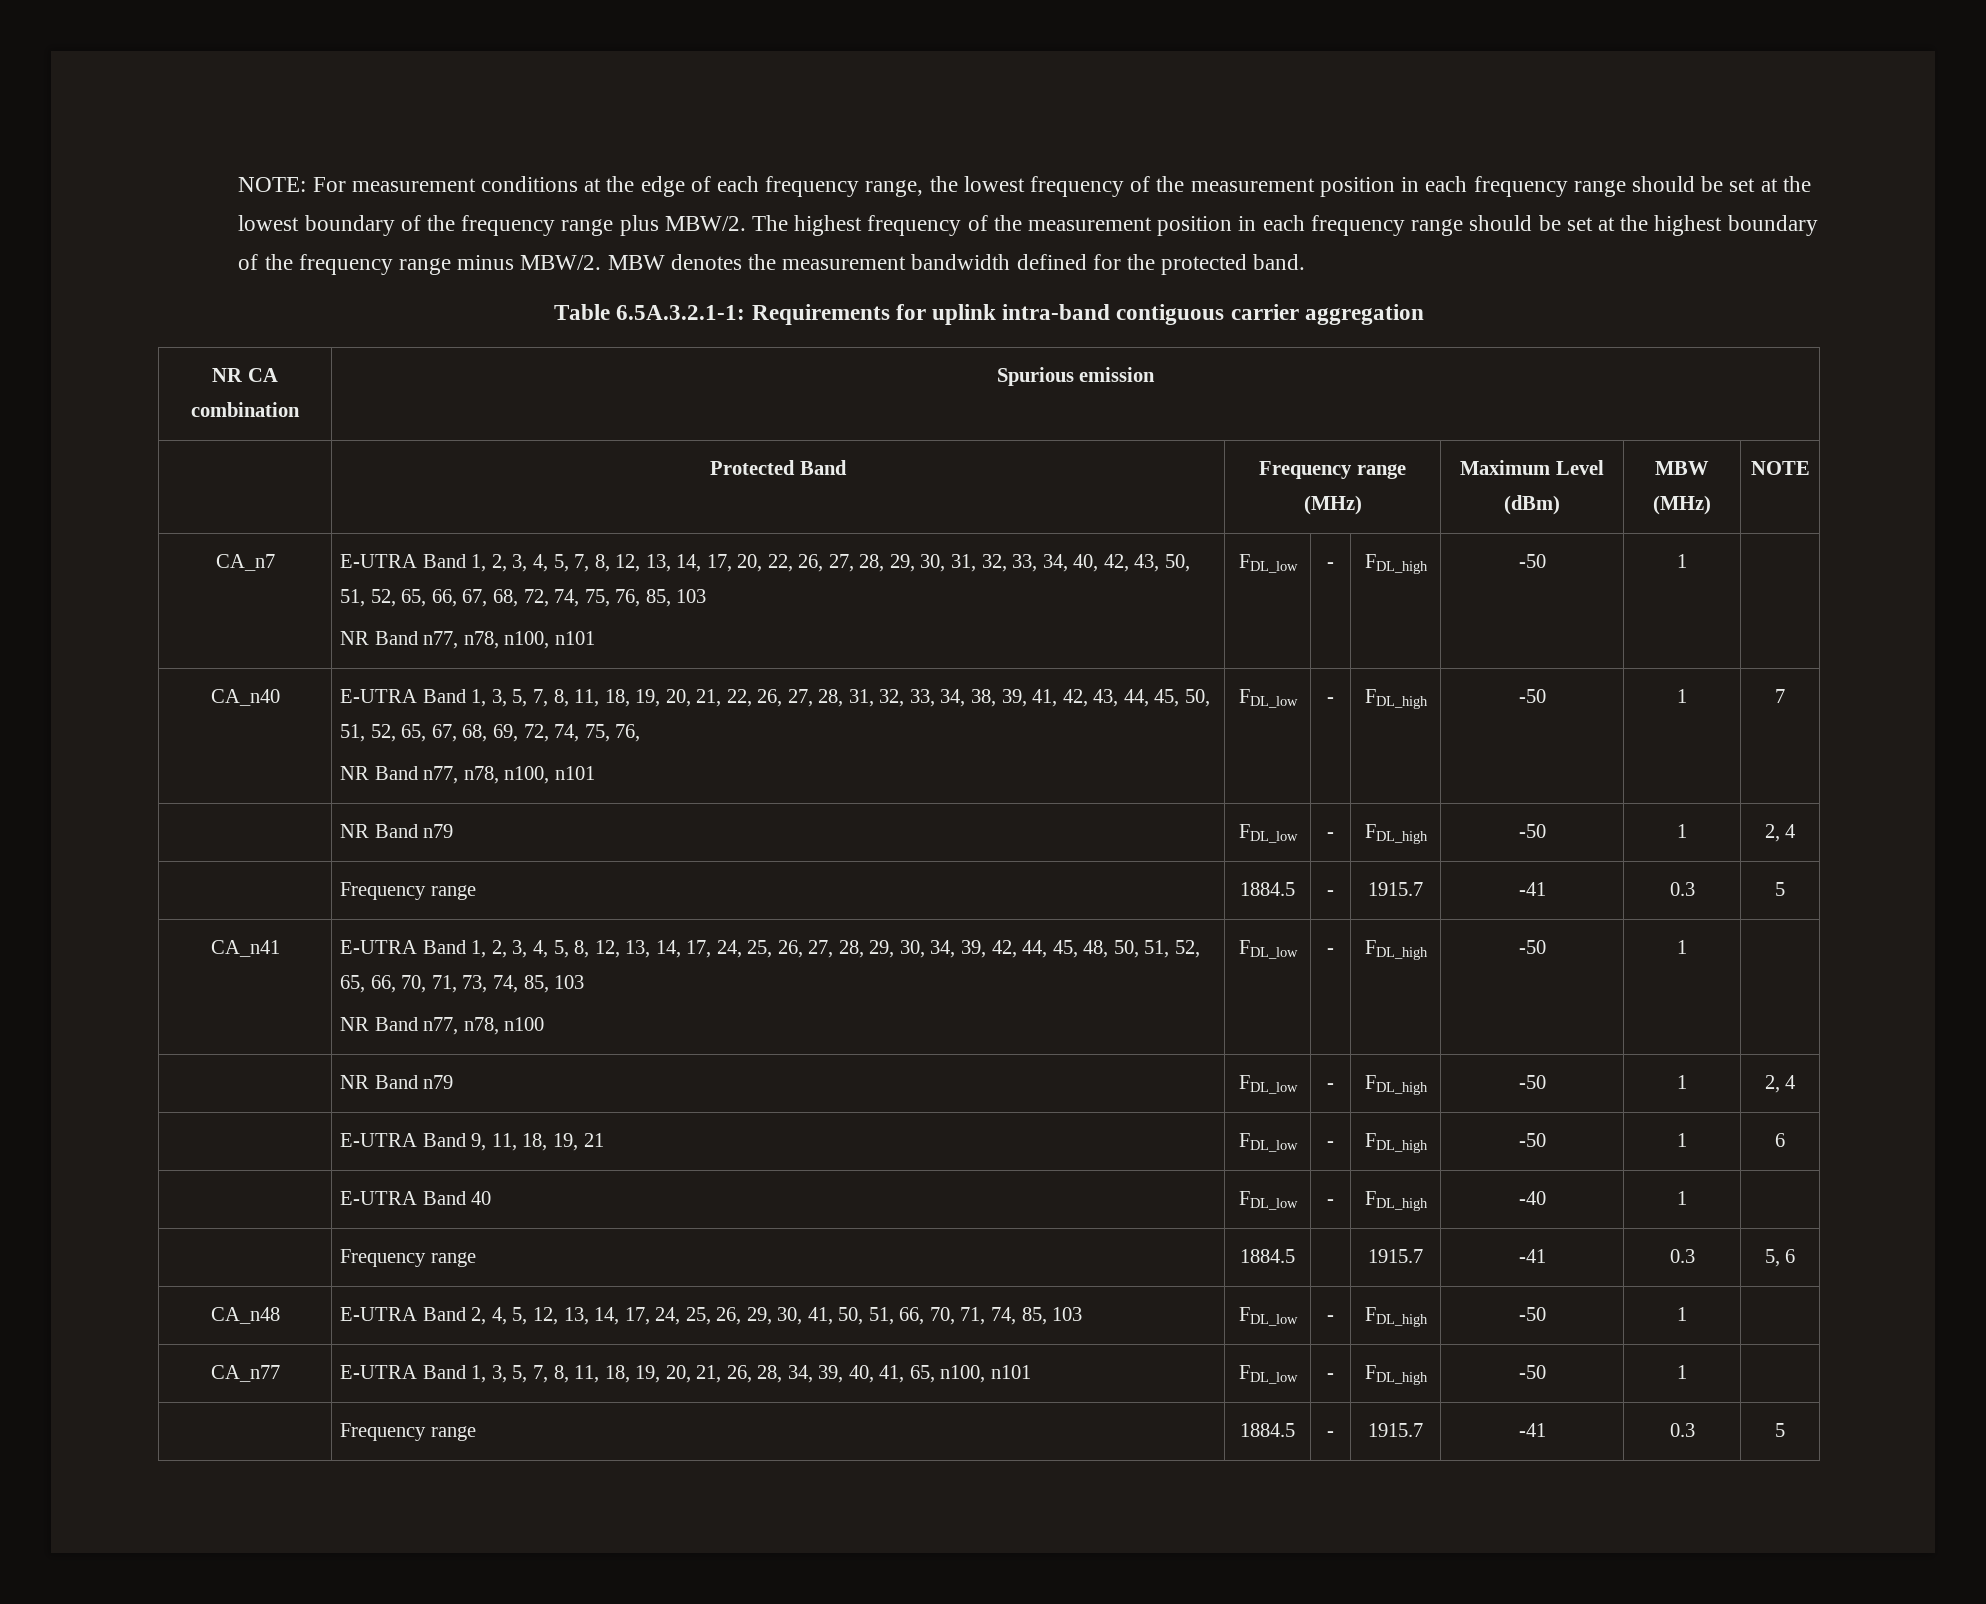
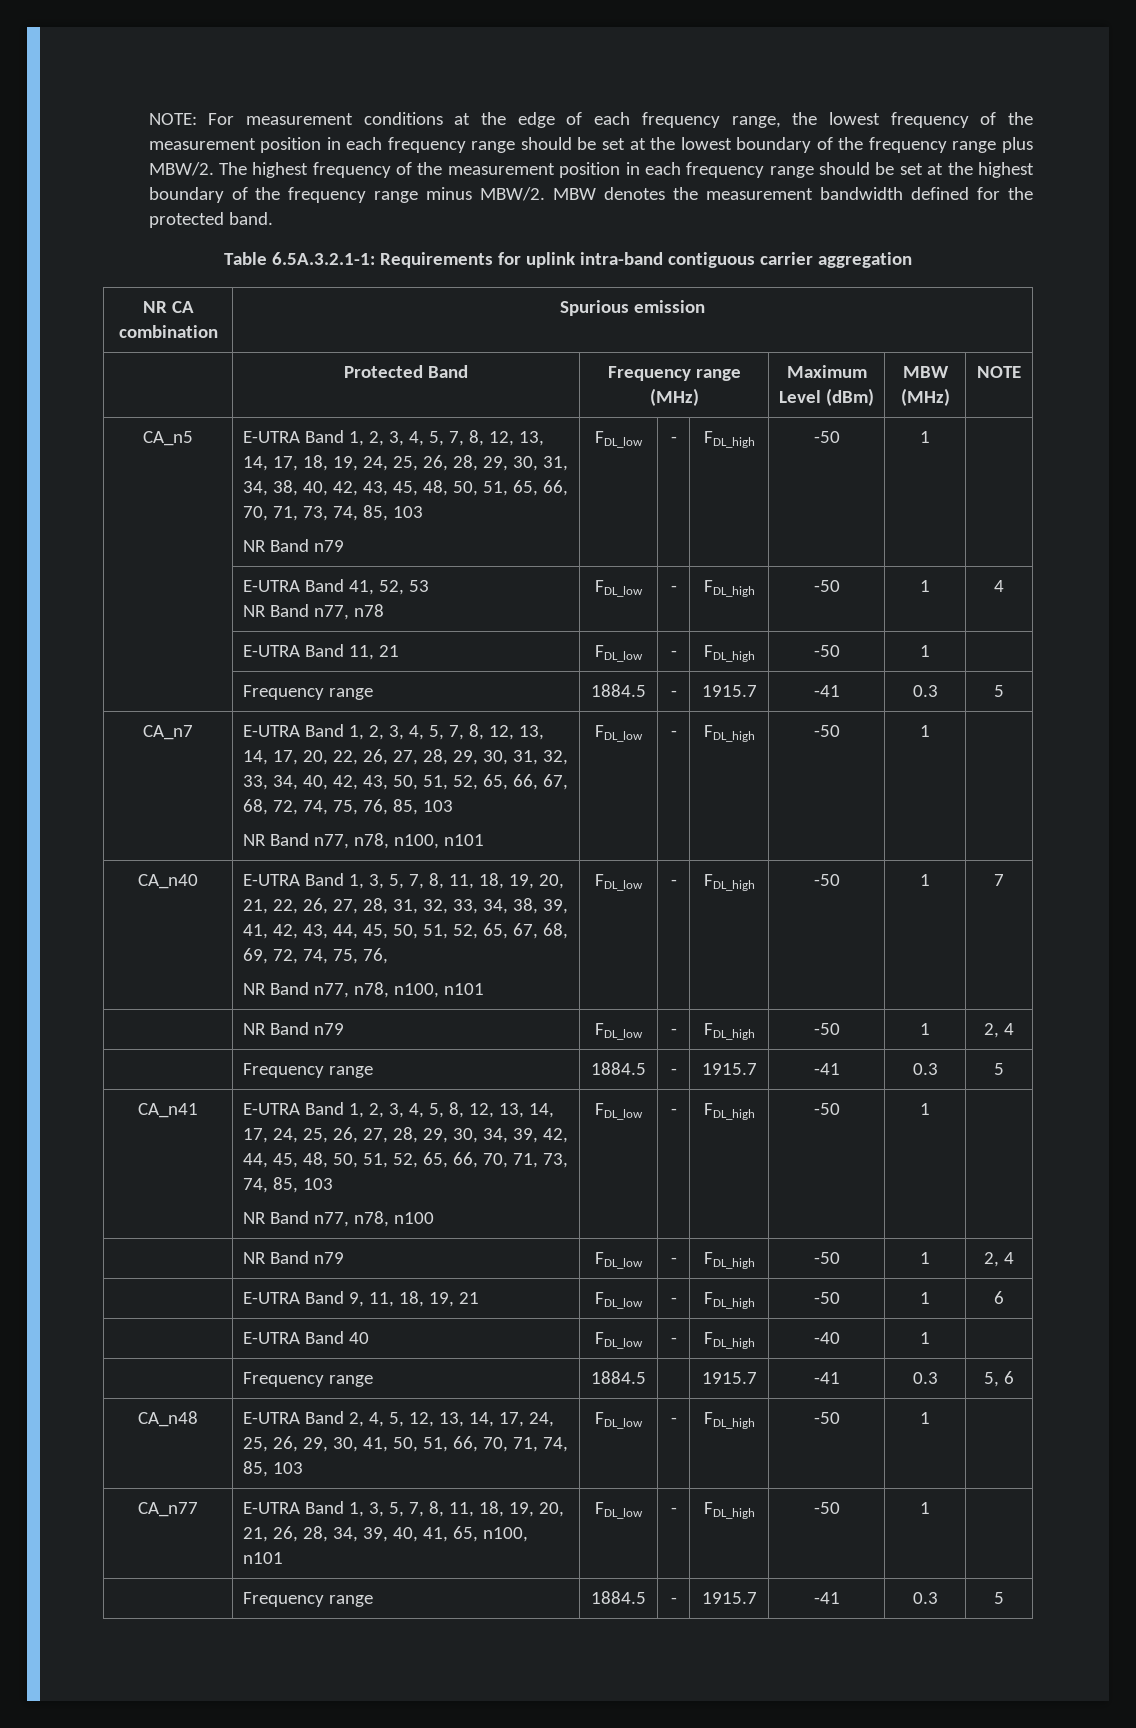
(1810, 468) none -> [143,431,193,446] [242,430,544,446] [242,455,568,471] [242,480,568,496] [242,505,423,521] [242,539,344,552] [595,431,643,448] [670,436,677,443] [703,431,755,448] [813,431,840,443] [920,431,930,443] [242,579,429,595] [242,604,384,620] [595,580,643,597] [670,585,677,592] [703,580,755,597] [813,580,840,592] [920,580,930,592] [994,580,1004,592] [242,644,399,660] [595,645,643,662] [670,650,677,657] [703,645,755,662] [813,645,840,657] [920,645,930,657] [242,685,373,700] [591,684,646,697] [670,690,677,697] [701,685,757,697] [813,685,840,697] [912,685,938,697] [994,685,1004,697] // CA_n5 | E-UTRA Band 1, 2, 3, 4, 5, 7, 8, 12, 13, 14, 17, 18, 19, 24, 25, 26, 28, 29, 30, 31, 34, 38, 40, 42, 43, 45, 48, 50, 51, 65, 66, 70, 71, 73, 74, 85, 103 // NR Band n79 | FDL_low | - | FDL_high | -50 | 1 | // | E-UTRA Band 41, 52, 53 // NR Band n77, n78 | FDL_low | - | FDL_high | -50 | 1 | 4 // | E-UTRA Band 11, 21 | FDL_low | - | FDL_high | -50 | 1 | // | Frequency range | 1884.5 | - | 1915.7 | -41 | 0.3 | 5

